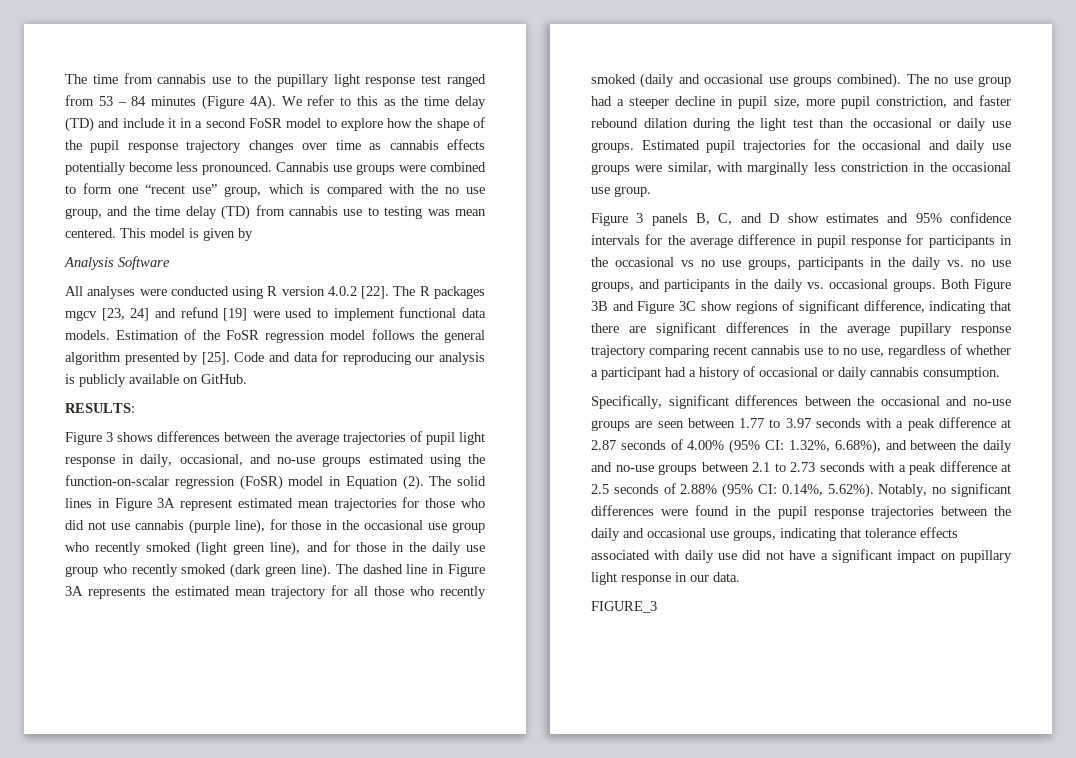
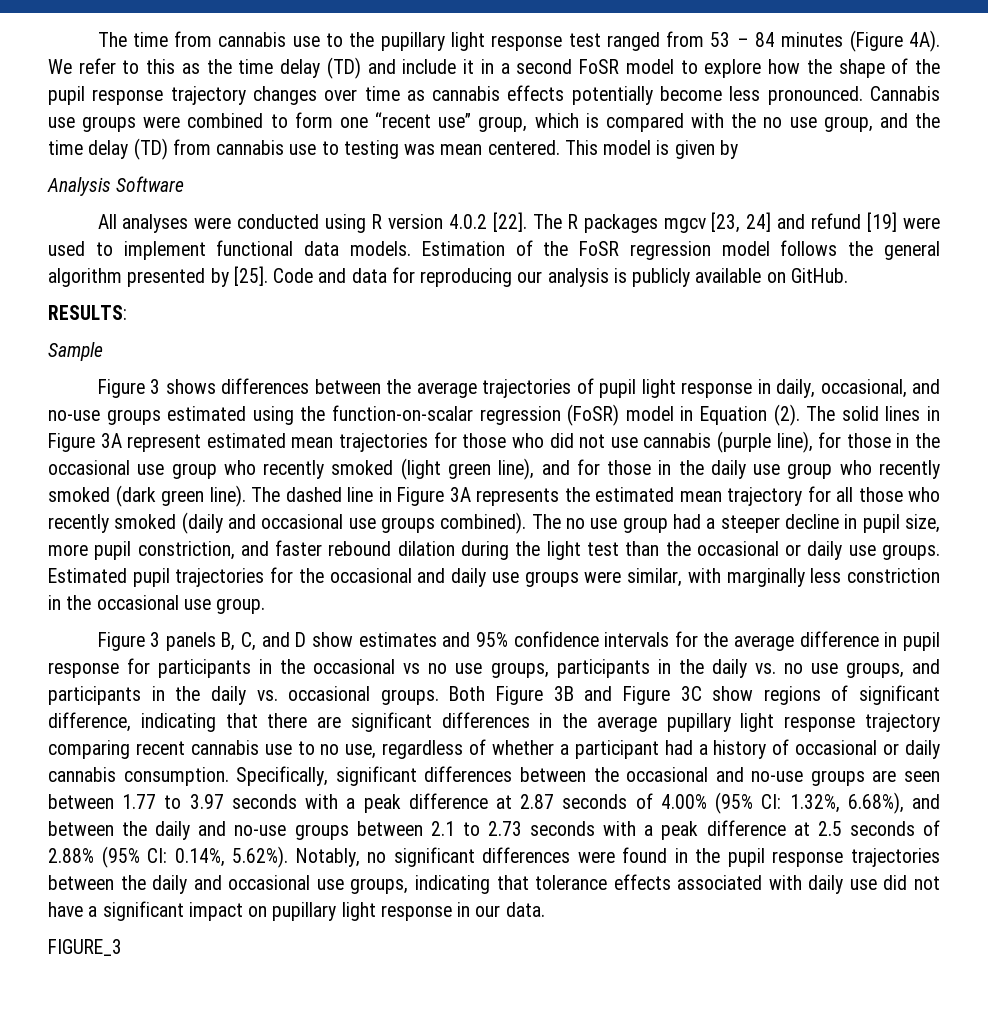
(135, 408) none -> [48,342,103,361] // Sample
(952, 329) none -> [740,713,775,732] light
(1000, 373) // -> (229, 776) none

